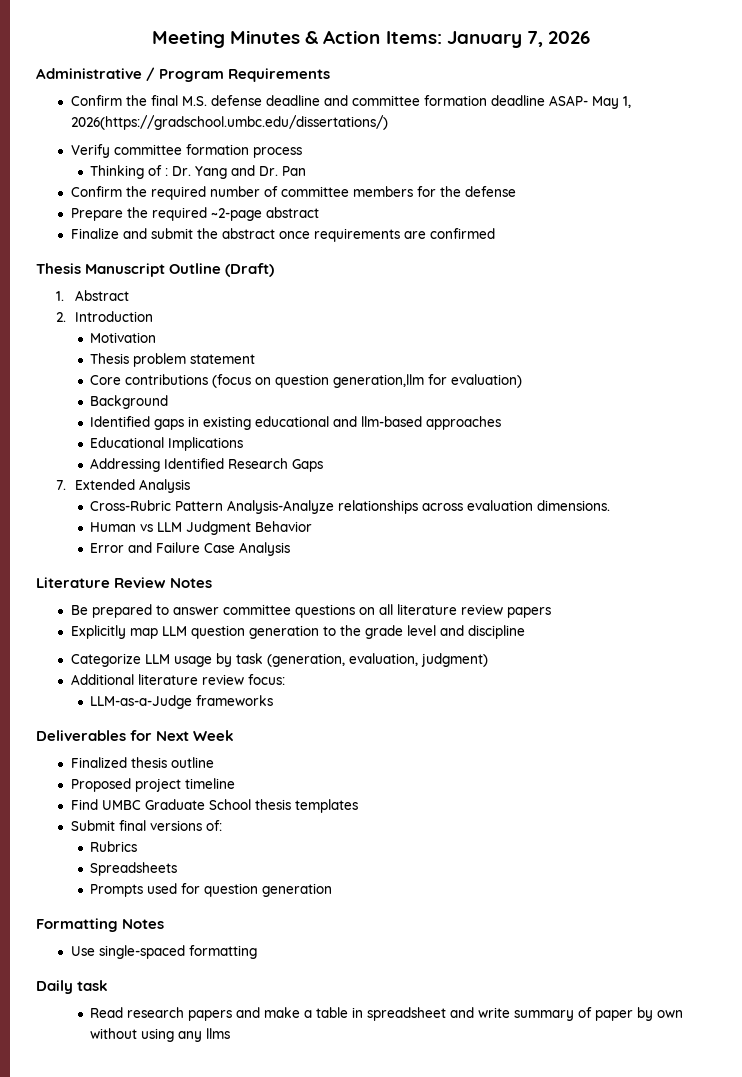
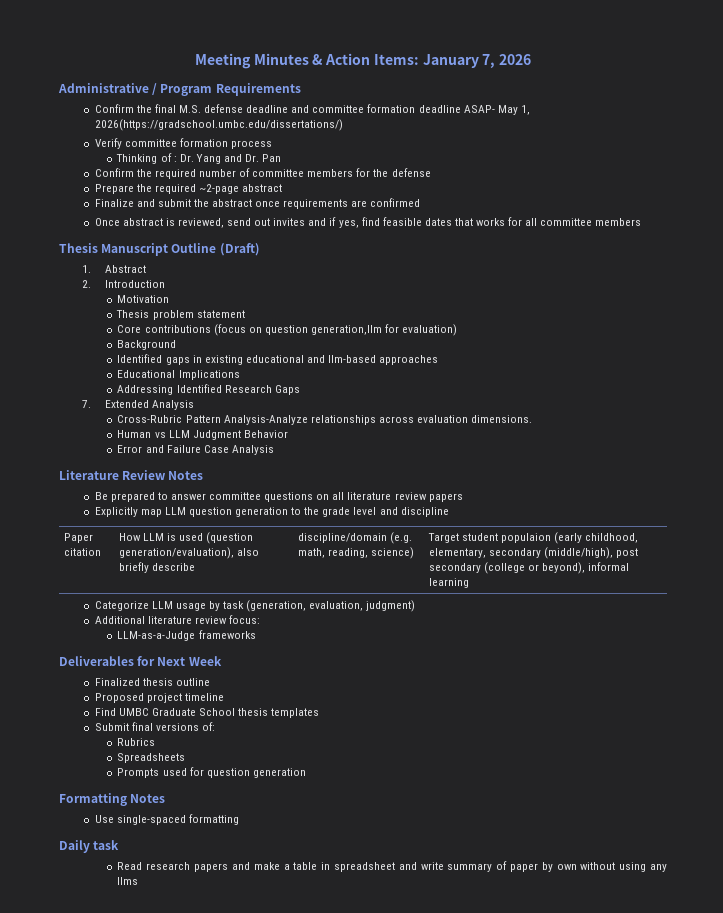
(495, 233) none -> [94,217,642,228] // Once abstract is reviewed, send out invites and if yes, find feasible dates that works for all committee members
(525, 632) none -> [63,533,93,543] [63,548,101,556] [118,532,254,544] [118,547,260,559] [118,562,196,573] [297,532,413,544] [297,547,415,559] [427,532,639,544] [428,547,639,559] [428,562,630,574] [428,578,469,588] // Paper citation | How LLM is used (question generation/evaluation), also briefly describe | discipline/domain (e.g. math, reading, science) | Target student populaion (early childhood, elementary, secondary (middle/high), post secondary (college or beyond), informal learning

